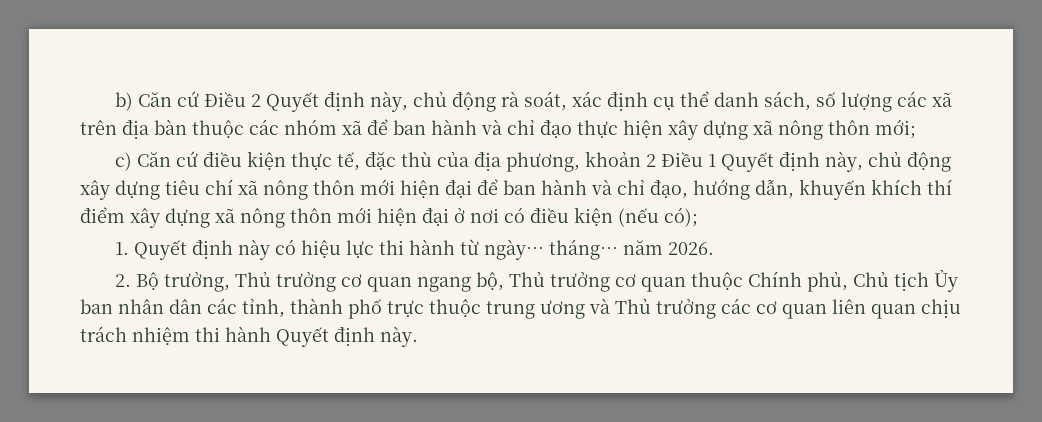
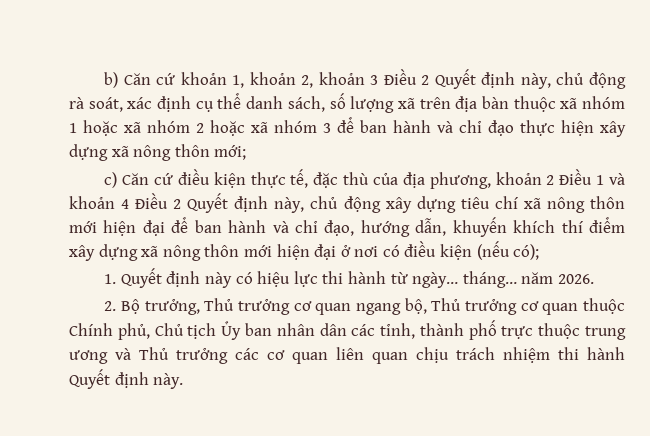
(200, 99) none -> [180,72,379,88] khoản 1, khoản 2, khoản 3
[897,91,928,107] các -> (395, 104) none
[249,119,362,135] các nhóm xã -> [560,96,625,109] [69,120,331,136] xã nhóm 1 hoặc xã nhóm 2 hoặc xã nhóm 3
(717, 160) none -> [608,173,625,185] [69,193,182,209] và khoản 4 Điều 2

